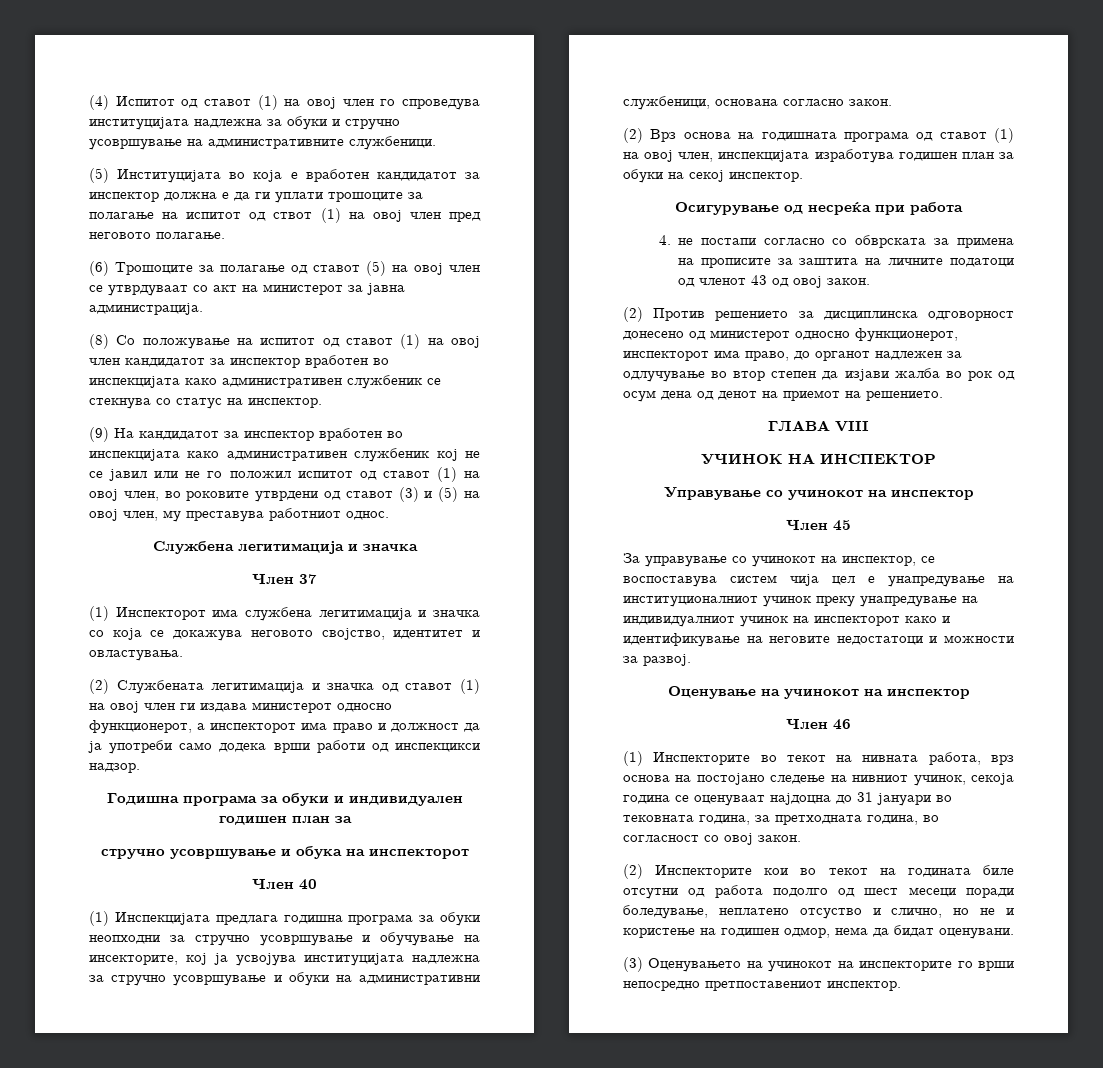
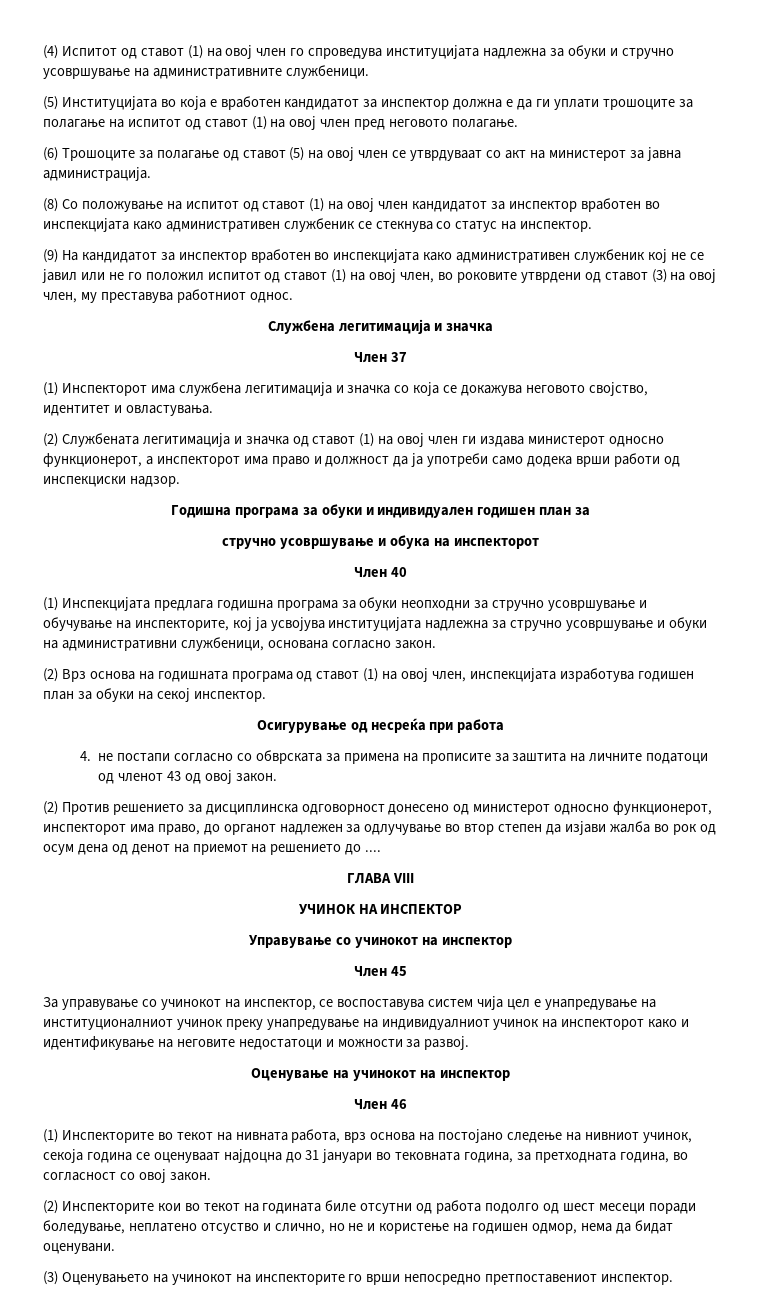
[273,212,313,219] ствот -> [204,119,248,128] ставот
[424,487,459,502] и (5) -> (667, 276) none
[395,743,480,752] инспекцикси -> [43,476,126,487] инспекциски
[89,955,178,965] инсекторите, -> [134,620,229,631] инспекторите,
[866,391,943,401] решението. -> [270,844,382,855] решението до ....

